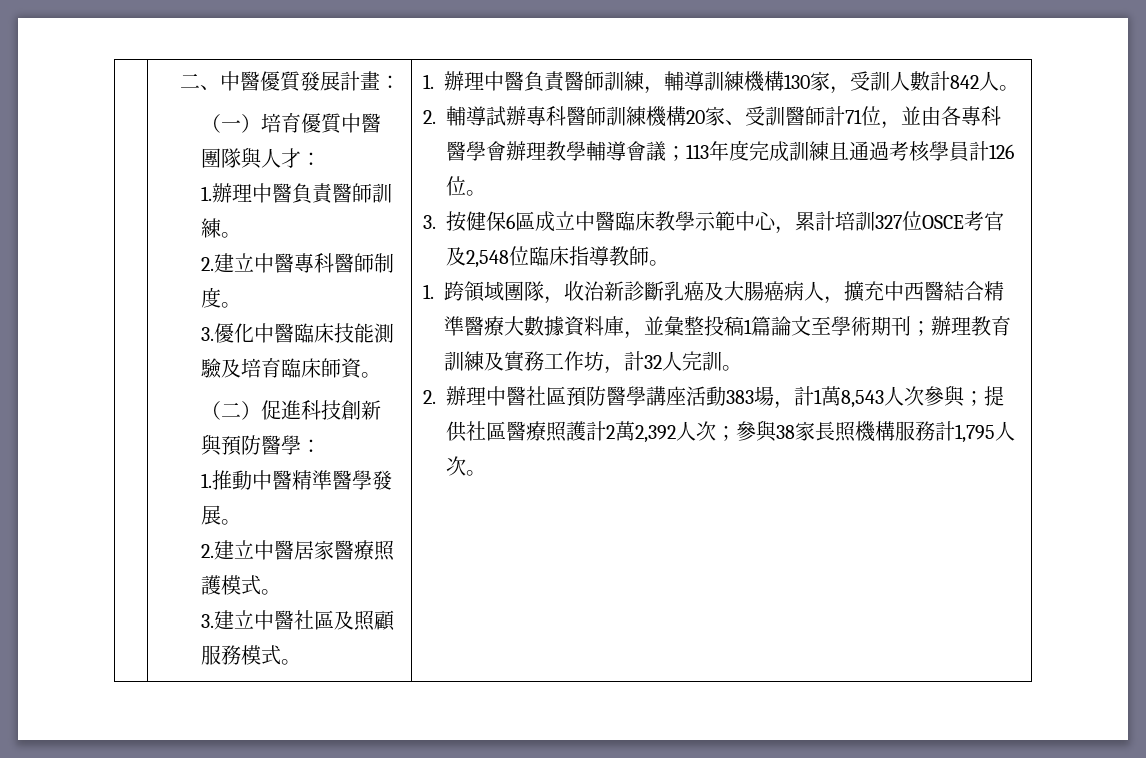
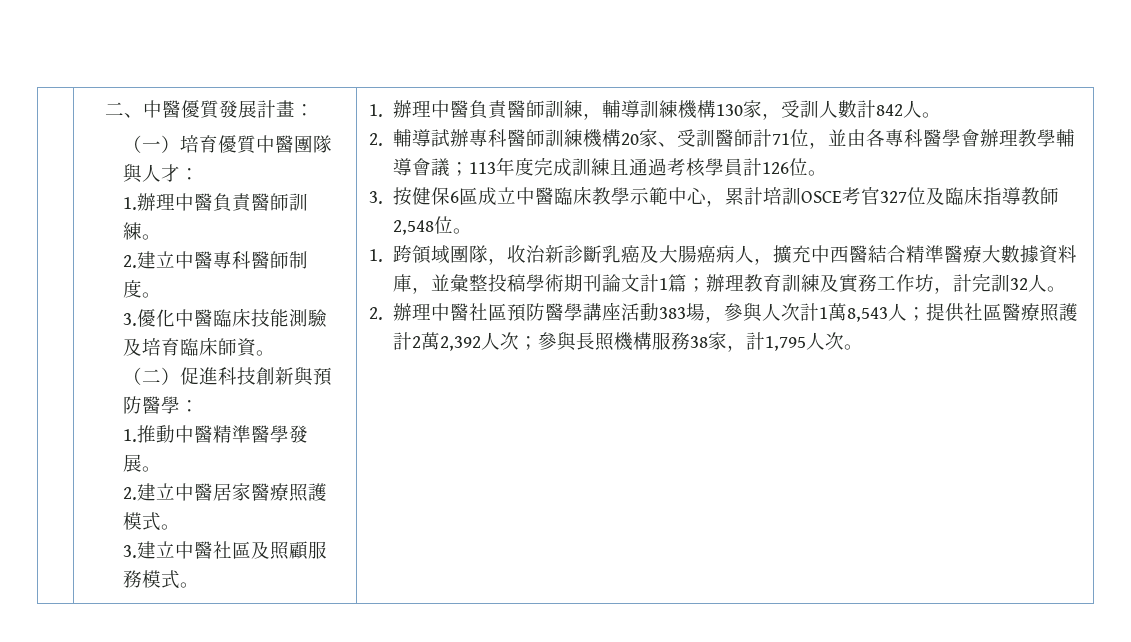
[874,211,922,231] 327位 -> (801, 196) none
[445,246,529,268] 及2,548位 -> [879,187,945,205] 327位及
(649, 256) none -> [392,216,453,235] 2,548位
[743,316,911,336] 1篇論文至學術期刊 -> [525,274,687,292] 學術期刊論文計1篇
[643,351,722,371] 32人完訓 -> [971,273,1047,292] 完訓32人
(794, 405) none -> [723,302,800,322] 參與人次
[903,385,965,407] 次參與 -> (907, 312) none
[775,421,815,441] 38家 -> (577, 341) none
(935, 431) none -> [689,332,746,352] 38家，

